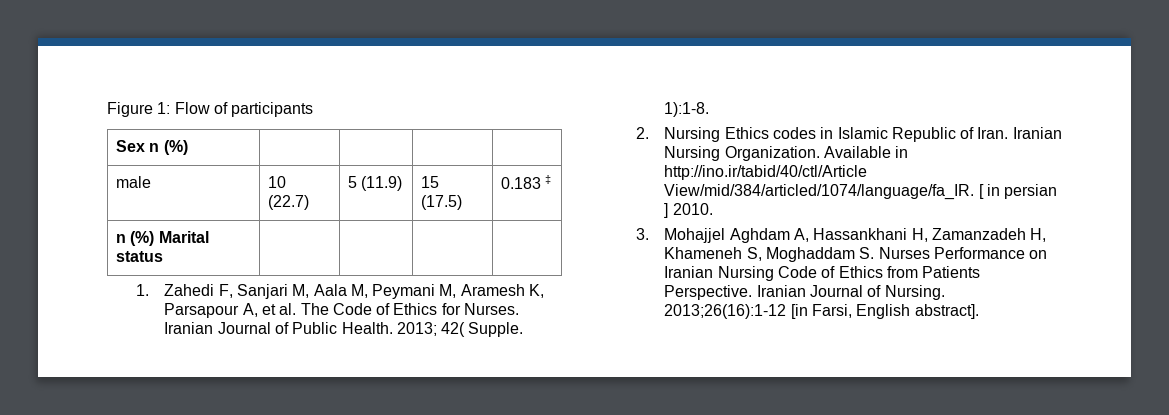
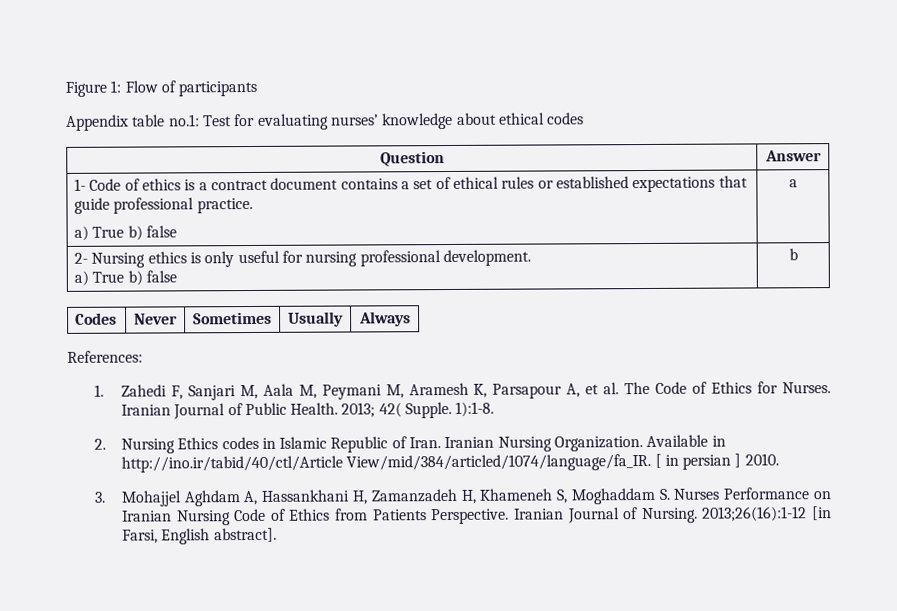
[116,140,188,155] [116,176,152,188] [268,176,287,188] [268,195,310,210] [348,176,403,191] [421,176,440,188] [421,195,463,210] [501,175,552,189] [116,231,209,246] [116,251,164,262] // Sex n (%) | | | | // male | 10 (22.7) | 5 (11.9) | 15 (17.5) | 0.183 ‡ // n (%) Marital status | | | | -> [66,112,585,131] [379,151,445,167] [764,150,822,162] [74,175,748,193] [74,197,253,214] [74,225,178,241] [788,179,798,188] [74,249,532,268] [74,270,178,286] [788,248,798,261] [75,312,118,325] [134,313,178,325] [193,311,272,325] [288,311,344,327] [358,311,411,327] [67,350,143,363] // Appendix table no.1: Test for evaluating nurses’ knowledge about ethical codes // Question | Answer // 1- Code of ethics is a contract document contains a set of ethical rules or established expectations that guide professional practice. // a) True b) false | a // 2- Nursing ethics is only useful for nursing professional development. // a) True b) false | b // Codes | Never | Sometimes | Usually | Always // References:

